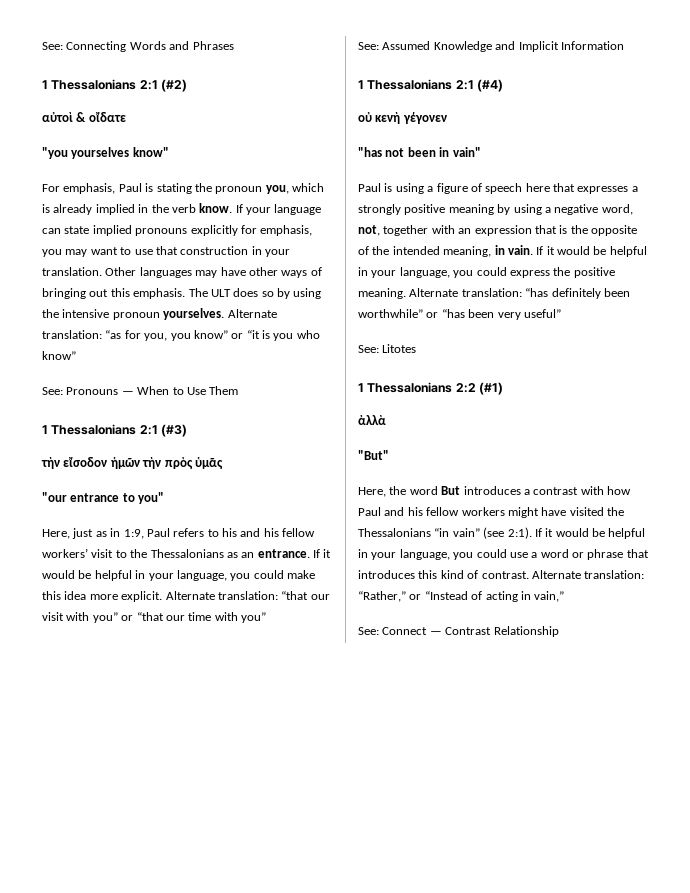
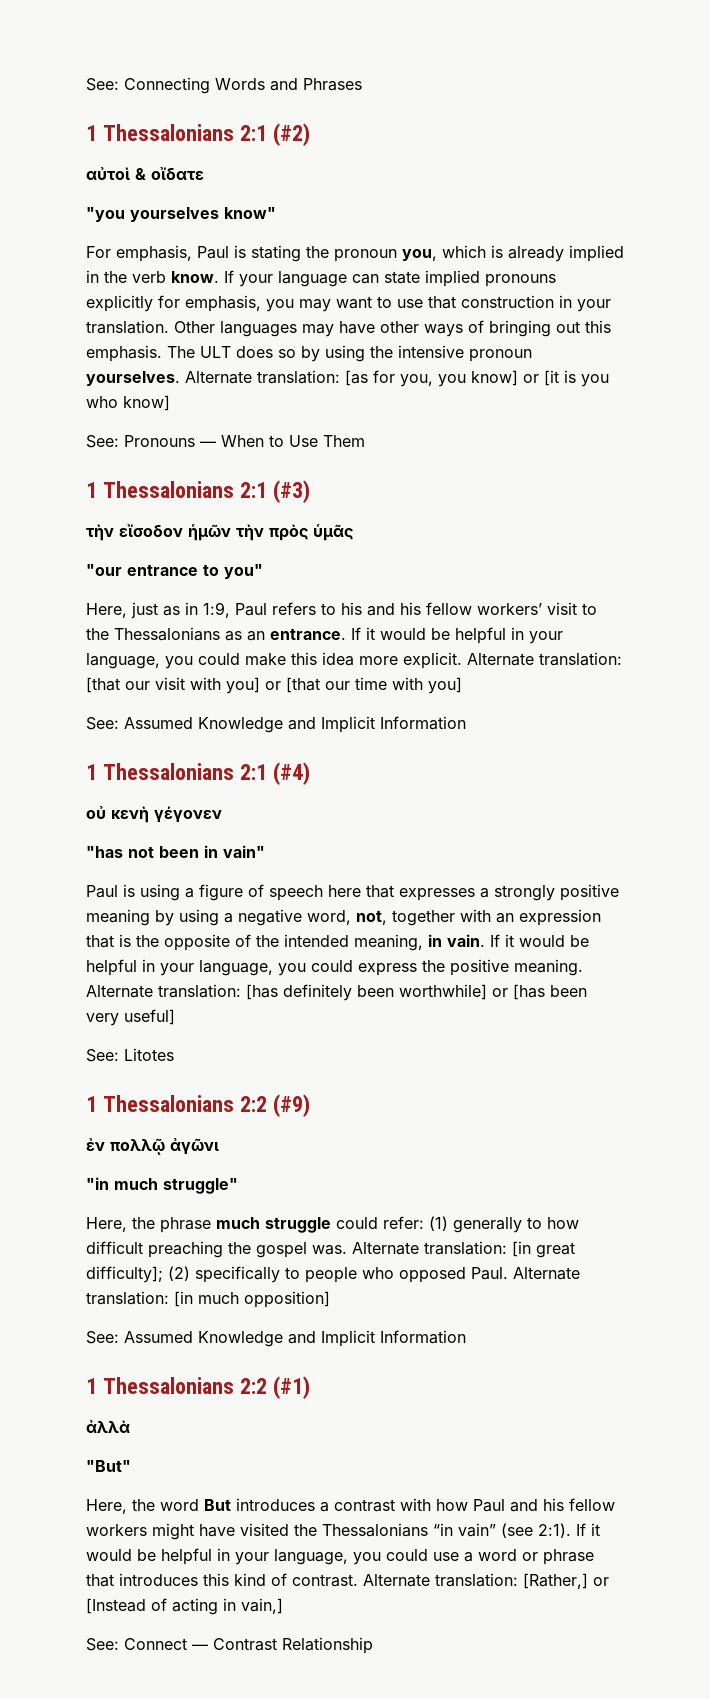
[105,330,122,339] “as -> [345,370,368,386] [as
[193,330,260,339] know” or “it -> [471,370,559,386] know] or [it
[42,351,76,360] know” -> [123,395,170,411] know]
[281,591,309,600] “that -> [86,677,120,693] [that
[92,612,164,623] you” or “that -> [226,677,320,694] you] or [that
[241,612,266,623] you” -> [428,677,462,694] you]
[525,288,549,297] “has -> [246,984,278,1000] [has
[358,309,465,318] worthwhile” or “has -> [399,984,545,1000] worthwhile] or [has
[523,309,561,318] useful” -> [124,1009,175,1025] useful]
(417, 348) none -> [86,1094,310,1117] [86,1138,219,1155] [86,1177,238,1194] [86,1216,579,1233] [86,1241,575,1258] [86,1266,580,1283] [86,1291,330,1308] [86,1330,466,1347] // 1 Thessalonians 2:2 (#9) // ἐν πολλῷ ἀγῶνι // "in much struggle" // Here, the phrase much struggle could refer: (1) generally to how difficult preaching the gospel was. Alternate translation: [in great difficulty]; (2) specifically to people who opposed Paul. Alternate translation: [in much opposition] // See: Assumed Knowledge and Implicit Information
[358,591,468,602] “Rather,” or “Instead -> [523,1573,609,1589] [86,1598,146,1614] [Rather,] or [Instead
[534,591,565,602] vain,” -> [241,1598,283,1614] vain,]

